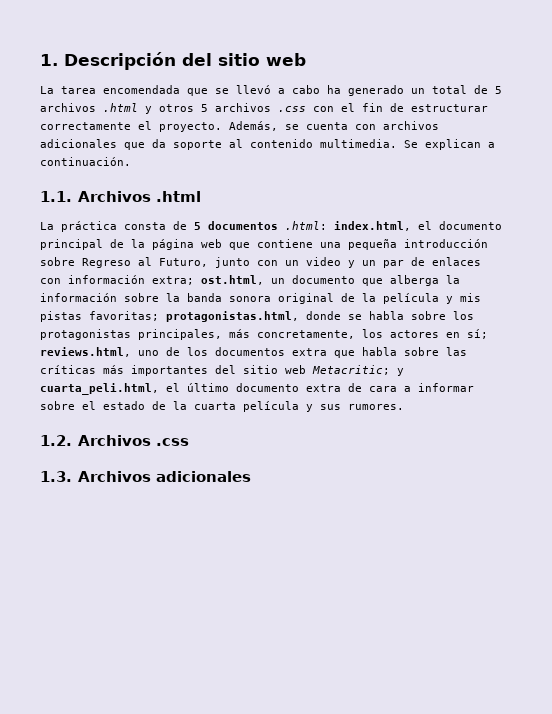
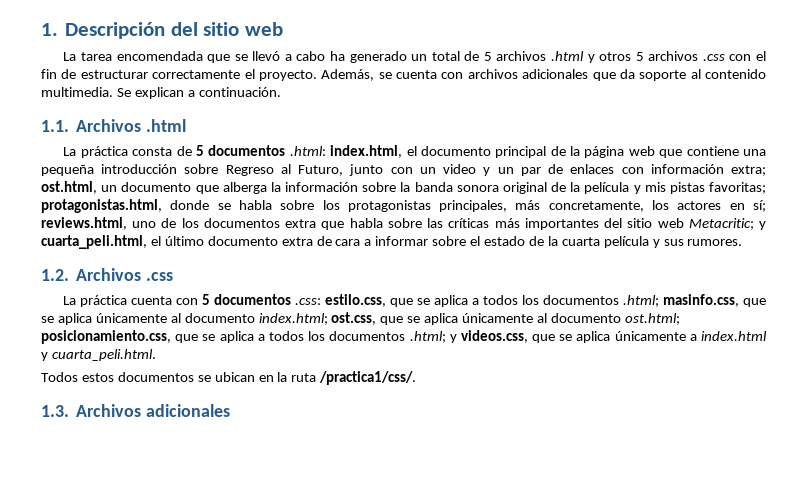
(189, 442) none -> [63,294,766,307] [41,312,680,325] [41,330,767,344] [41,349,156,361] [41,371,417,385] // La práctica cuenta con 5 documentos .css: estilo.css, que se aplica a todos los documentos .html; masinfo.css, que se aplica únicamente al documento index.html; ost.css, que se aplica únicamente al documento ost.html; posicionamiento.css, que se aplica a todos los documentos .html; y videos.css, que se aplica únicamente a index.html y cuarta_peli.html. // Todos estos documentos se ubican en la ruta /practica1/css/.

